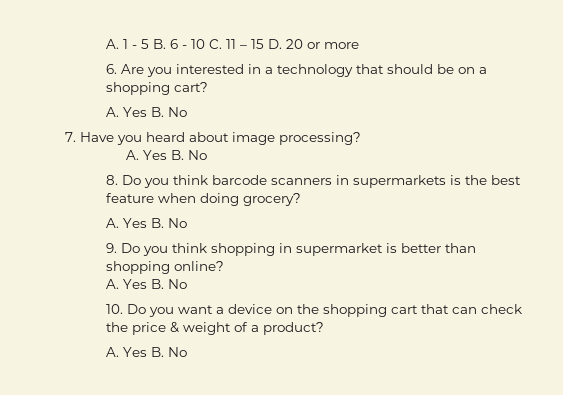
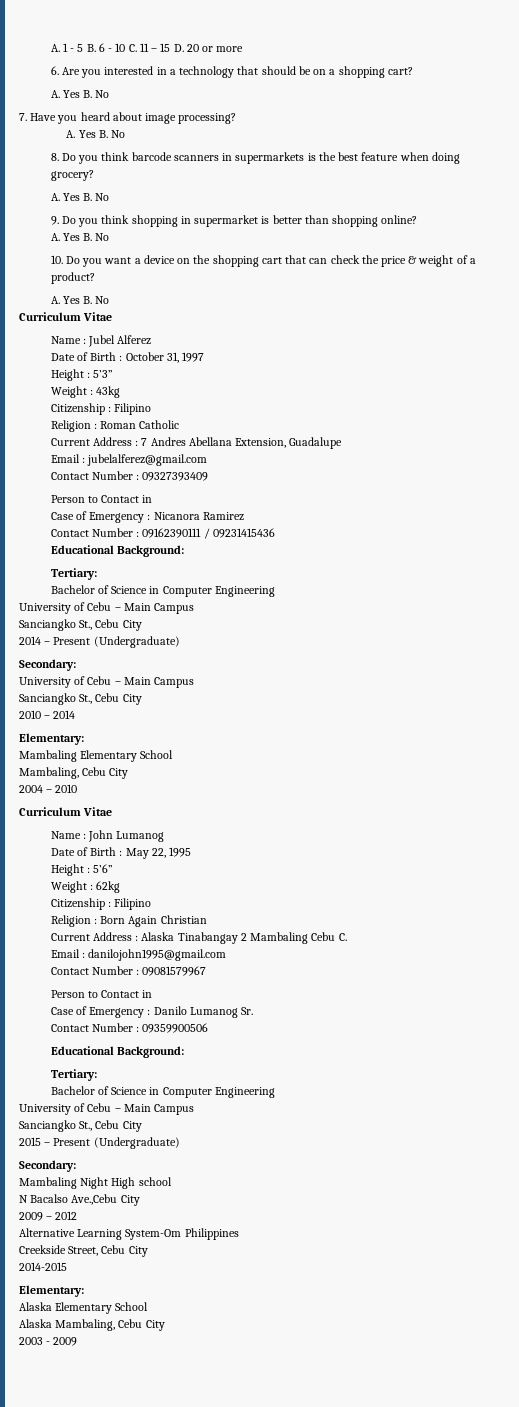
(187, 352) none -> [19,312,113,321] [50,335,152,347] [50,352,205,363] [50,369,114,381] [50,386,121,398] [50,403,152,415] [50,420,180,432] [50,437,343,449] [50,454,208,466] [50,471,209,481] [50,495,153,503] [50,511,244,523] [50,528,275,539] [50,545,184,557] [50,568,97,580] [50,585,275,597] [19,602,195,614] [19,619,142,631] [19,636,180,648] [19,659,76,671] [19,676,195,688] [19,693,142,705] [19,710,76,719] [19,733,84,745] [19,750,174,762] [19,767,129,779] [19,784,78,793] [19,807,113,816] [50,830,165,842] [50,847,192,859] [50,864,114,876] [50,881,121,893] [50,898,152,910] [50,915,207,927] [50,932,347,944] [50,949,227,961] [50,966,207,976] [50,990,153,998] [50,1006,254,1018] [50,1023,209,1033] [50,1046,184,1058] [50,1069,97,1081] [50,1086,275,1098] [19,1103,195,1115] [19,1120,142,1132] [19,1137,180,1149] [19,1160,76,1172] [19,1177,172,1189] [19,1194,140,1206] [19,1211,78,1221] [19,1228,239,1240] [19,1245,148,1257] [19,1262,67,1271] [19,1285,84,1297] [19,1302,149,1314] [19,1319,165,1331] [19,1337,78,1346] // Curriculum Vitae // Name : Jubel Alferez // Date of Birth : October 31, 1997 // Height : 5’3” // Weight : 43kg // Citizenship : Filipino // Religion : Roman Catholic // Current Address : 7 Andres Abellana Extension, Guadalupe // Email : jubelalferez@gmail.com // Contact Number : 09327393409 // Person to Contact in // Case of Emergency : Nicanora Ramirez // Contact Number : 09162390111 / 09231415436 // Educational Background: // Tertiary: // Bachelor of Science in Computer Engineering // University of Cebu – Main Campus // Sanciangko St., Cebu City // 2014 – Present (Undergraduate) // Secondary: // University of Cebu – Main Campus // Sanciangko St., Cebu City // 2010 – 2014 // Elementary: // Mambaling Elementary School // Mambaling, Cebu City // 2004 – 2010 // Curriculum Vitae // Name : John Lumanog // Date of Birth : May 22, 1995 // Height : 5’6” // Weight : 62kg // Citizenship : Filipino // Religion : Born Again Christian // Current Address : Alaska Tinabangay 2 Mambaling Cebu C. // Email : danilojohn1995@gmail.com // Contact Number : 09081579967 // Person to Contact in // Case of Emergency : Danilo Lumanog Sr. // Contact Number : 09359900506 // Educational Background: // Tertiary: // Bachelor of Science in Computer Engineering // University of Cebu – Main Campus // Sanciangko St., Cebu City // 2015 – Present (Undergraduate) // Secondary: // Mambaling Night High school // N Bacalso Ave.,Cebu City // 2009 – 2012 // Alternative Learning System-Om Philippines // Creekside Street, Cebu City // 2014-2015 // Elementary: // Alaska Elementary School // Alaska Mambaling, Cebu City // 2003 - 2009

